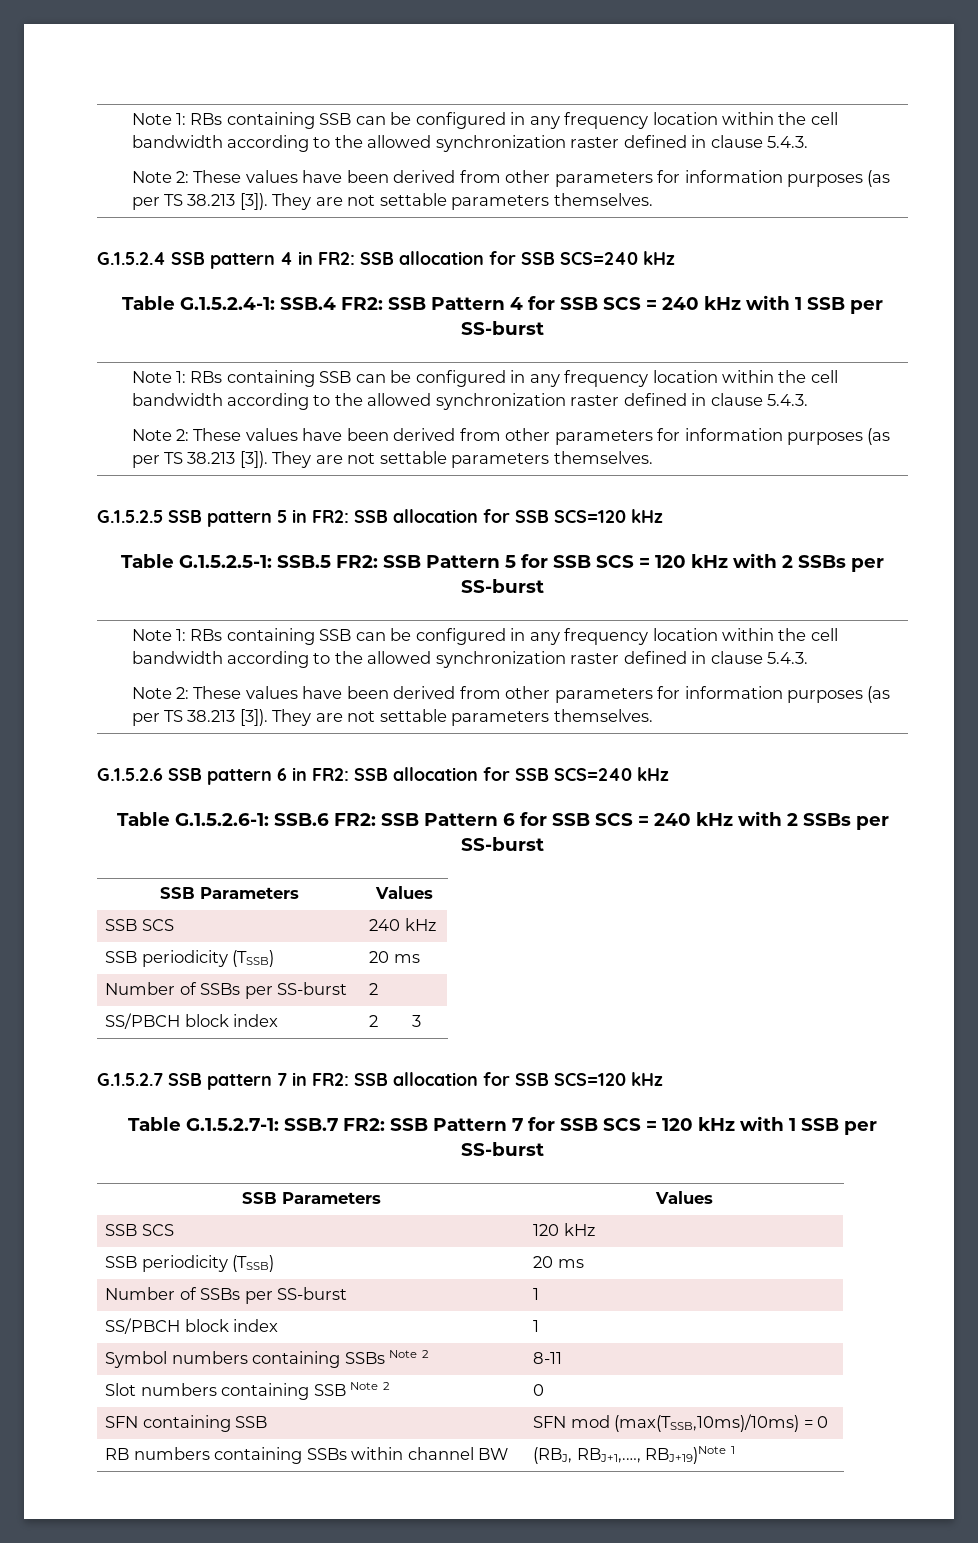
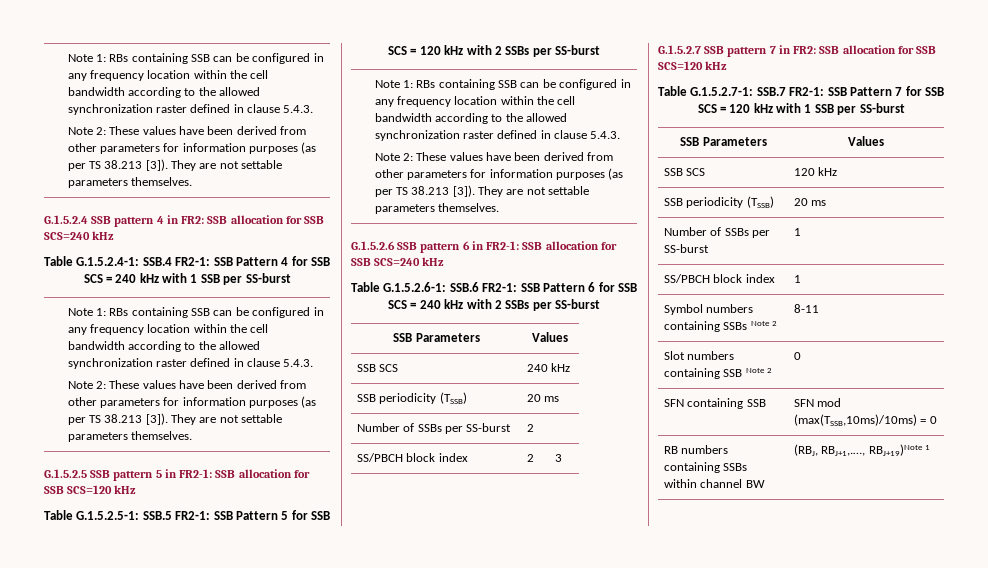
[341,297,383,310] FR2: -> [175,257,211,266] FR2-1:
[312,510,349,523] FR2: -> [179,469,213,478] FR2-1:
[336,555,378,568] FR2: -> [175,511,211,520] FR2-1:
[312,768,349,781] FR2: -> [486,241,520,250] FR2-1:
[333,813,376,826] FR2: -> [482,283,518,292] FR2-1:
[343,1118,385,1131] FR2: -> [789,87,825,96] FR2-1:

